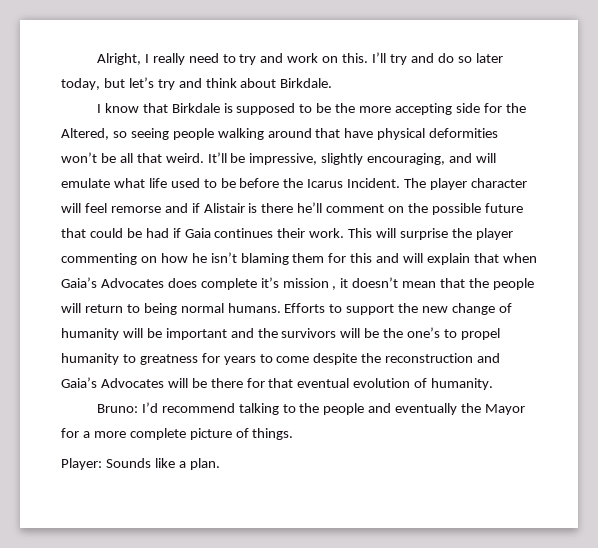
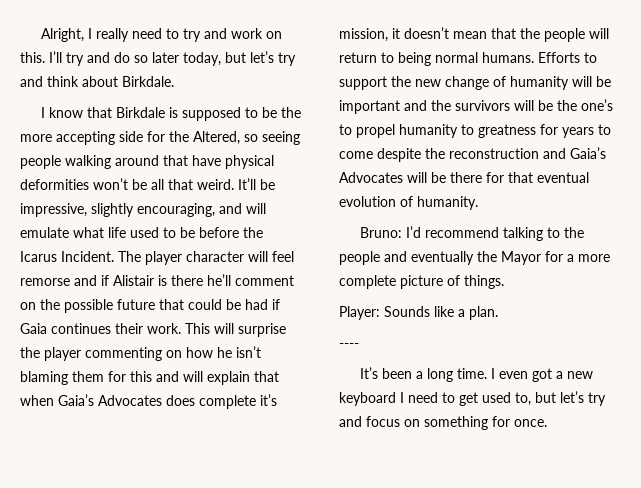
[282,278,337,290] mission , -> [339,28,388,42] mission,
(220, 464) none -> [339,343,359,348] [360,367,594,382] [339,391,606,406] [339,416,547,430] // ---- // It’s been a long time. I even got a new keyboard I need to get used to, but let’s try and focus on something for once.

